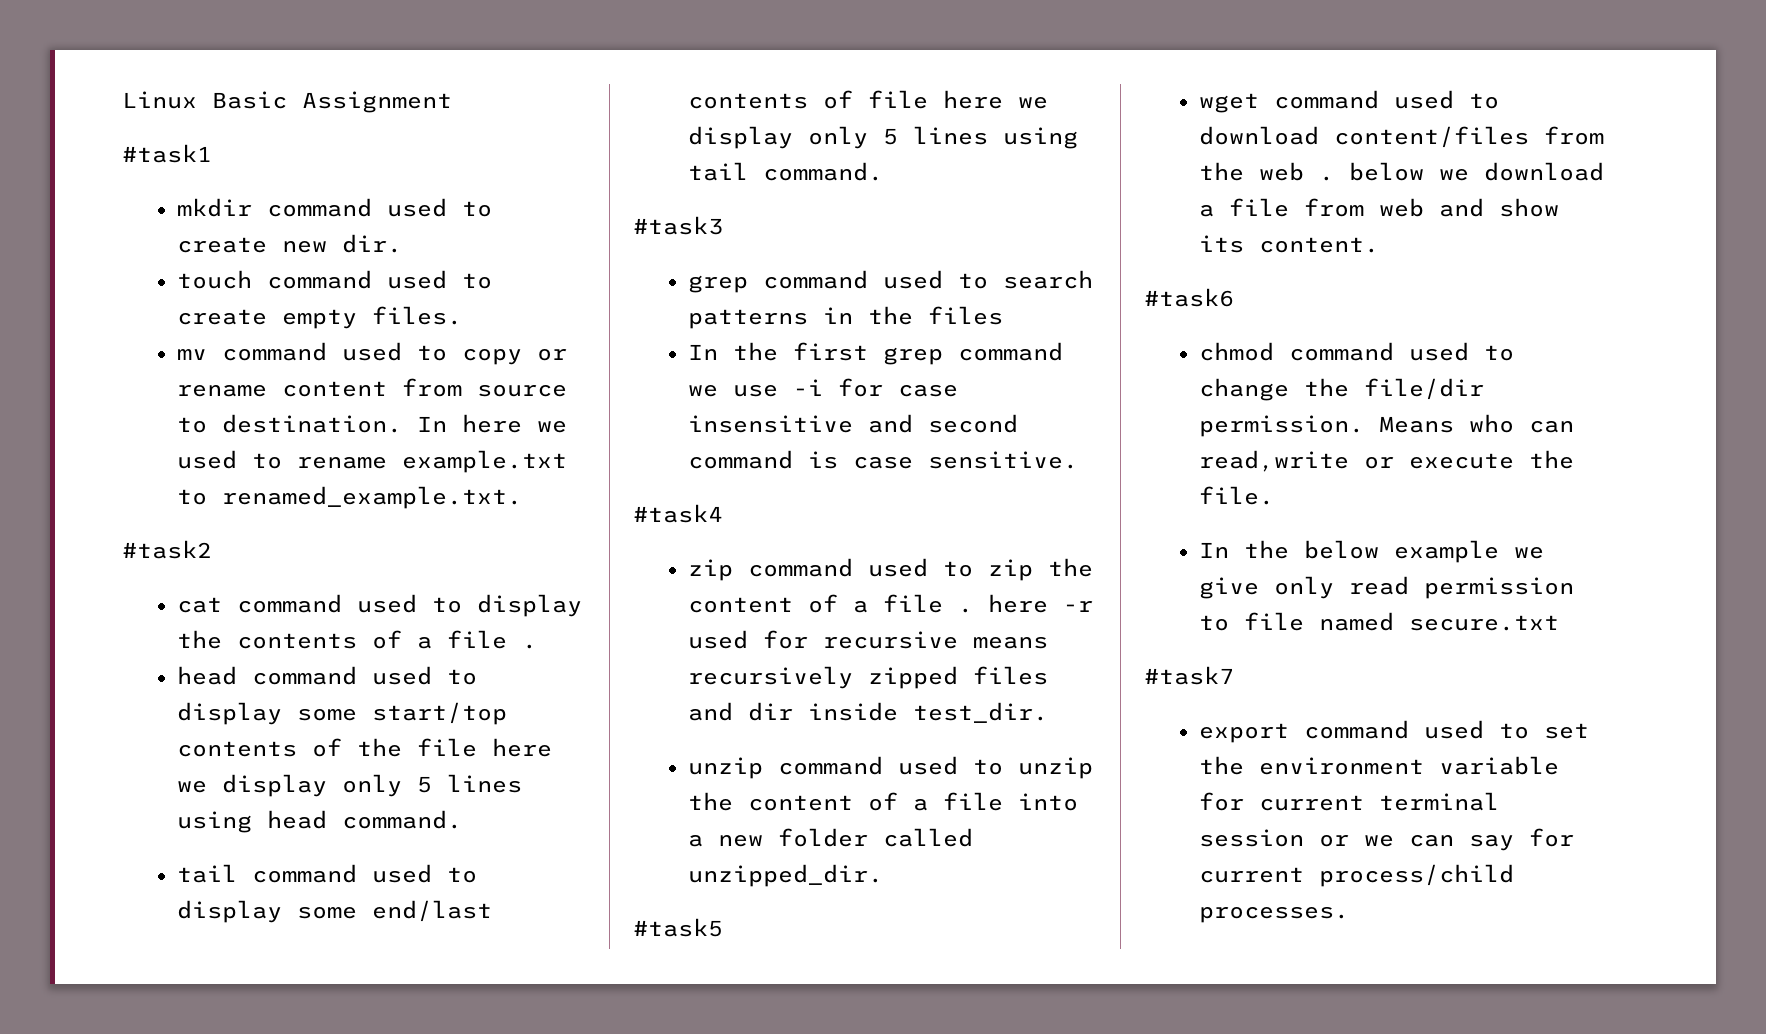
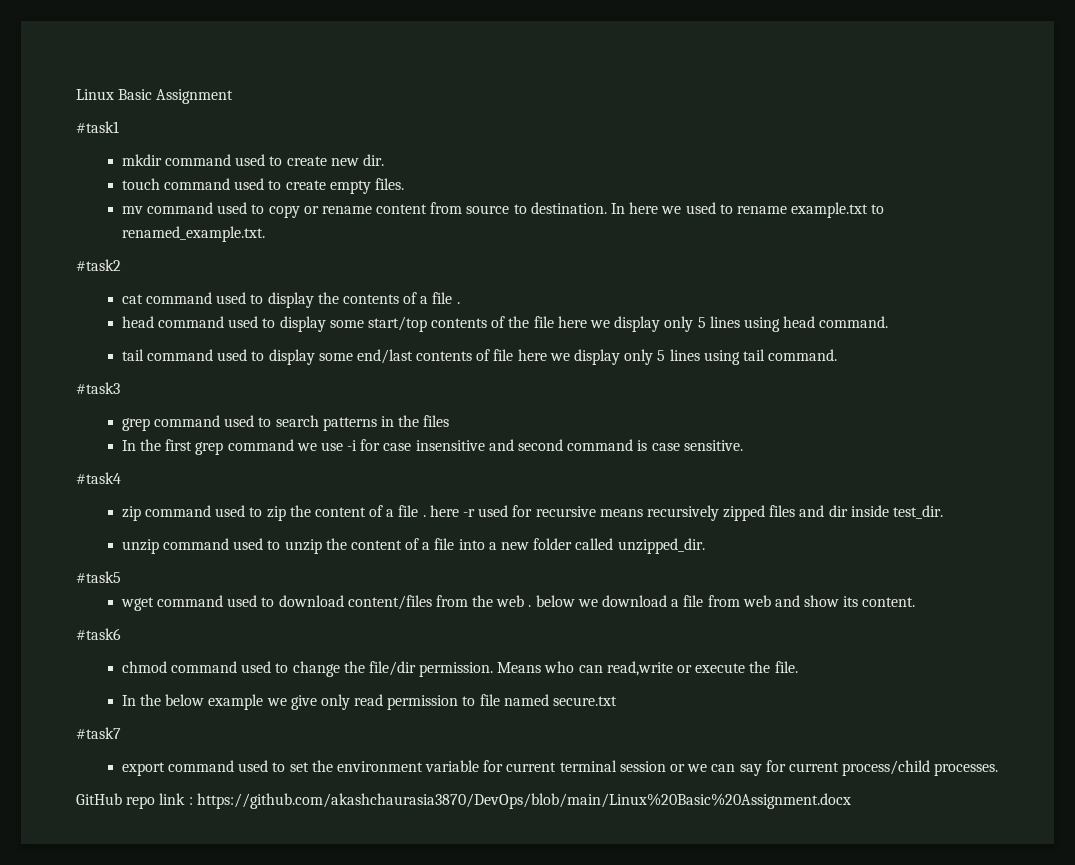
(1350, 914) none -> [76,793,851,809] // GitHub repo link : https://github.com/akashchaurasia3870/DevOps/blob/main/Linux%20Basic%20Assignment.docx

